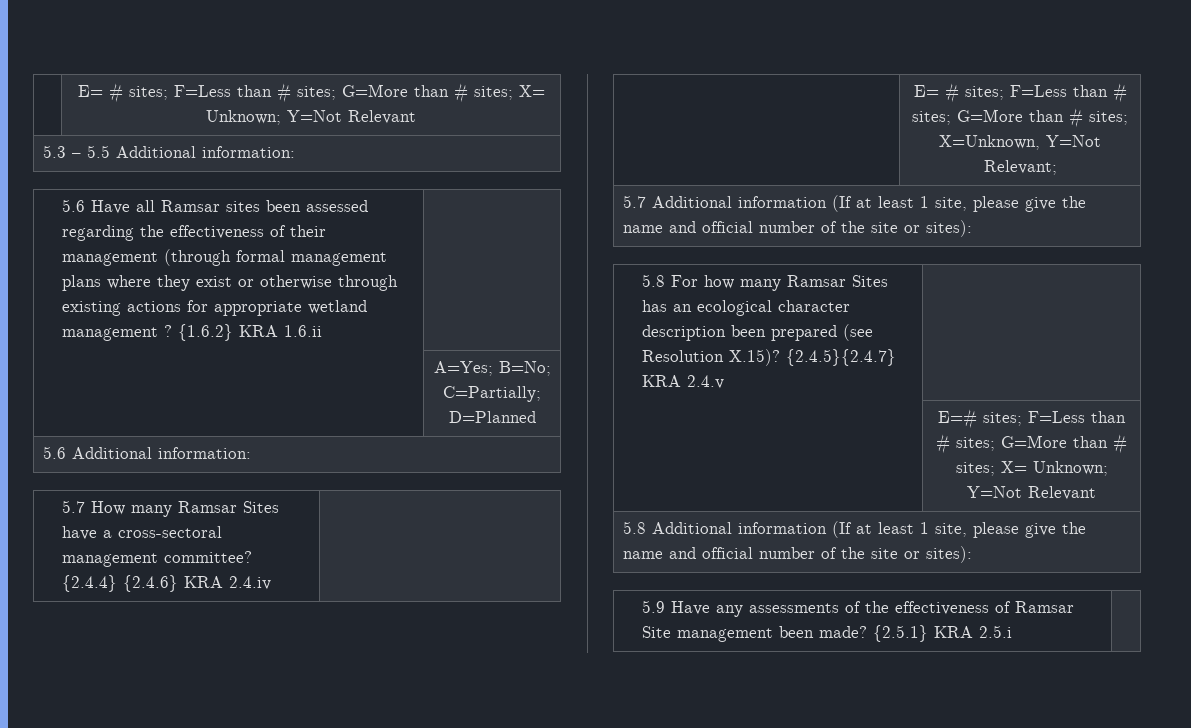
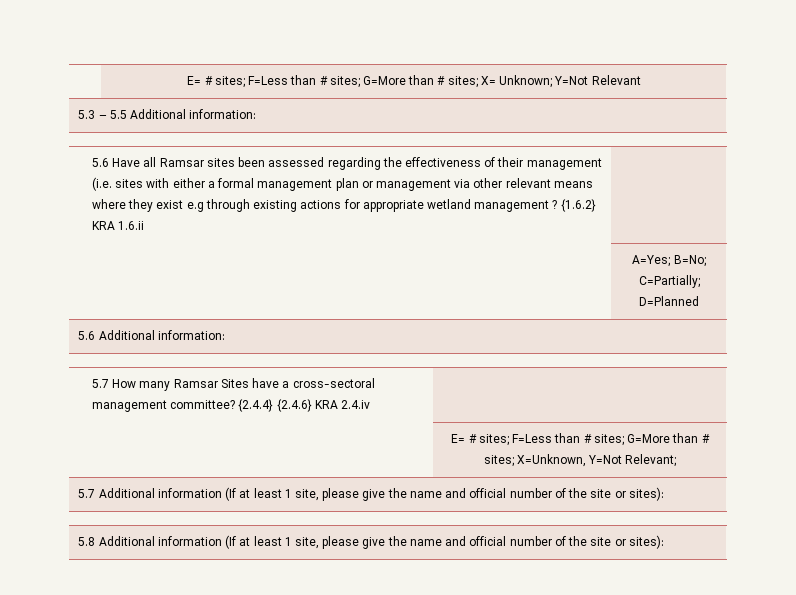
[163,249,387,266] [61,275,101,291] (through formal management plans -> [91,177,593,191] (i.e. sites with either a formal management plan or management via other relevant means
[237,275,332,289] or otherwise -> [186,202,204,212] e.g
[641,274,888,291] [641,300,850,316] [641,324,873,341] [641,349,896,366] [641,375,724,389] [938,409,1126,429] [936,434,1127,454] [955,461,1108,476] [967,486,1096,500] // 5.8 For how many Ramsar Sites has an ecological character description been prepared (see Resolution X.15)? {2.4.5}{2.4.7} KRA 2.4.v | // | E=# sites; F=Less than # sites; G=More than # sites; X= Unknown; Y=Not Relevant -> (664, 494) none
[641,600,1074,617] [641,625,1012,642] // 5.9 Have any assessments of the effectiveness of Ramsar Site management been made? {2.5.1} KRA 2.5.i | -> (664, 542) none

